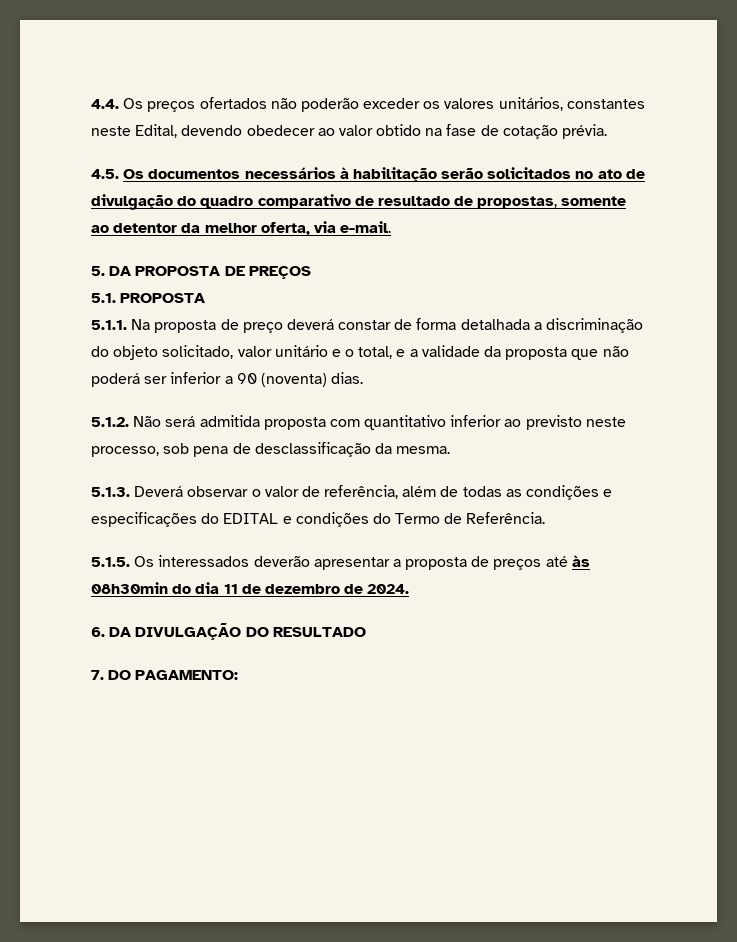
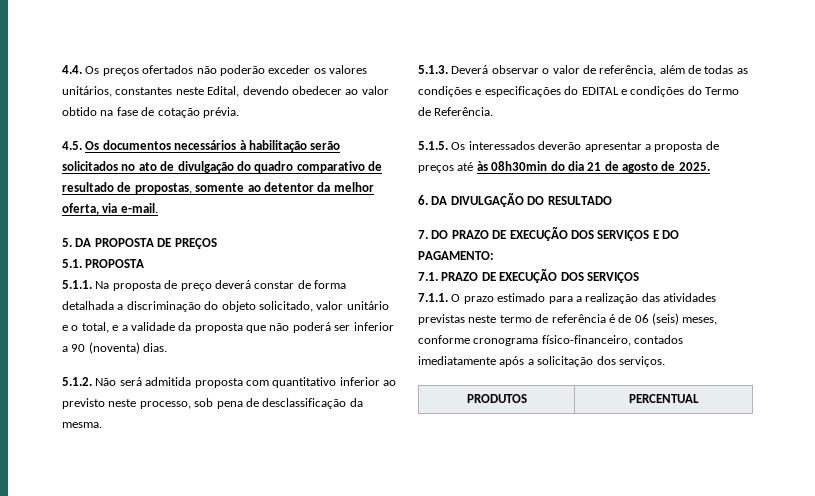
[223,584,410,594] 11 de dezembro de 2024. -> [587,161,710,173] 21 de agosto de 2025.
[135,670,239,680] PAGAMENTO: -> [451,226,679,241] [418,251,494,260] [418,268,639,283] [418,293,716,304] [418,313,718,325] [418,335,684,346] [418,356,665,367] [466,394,527,403] [628,394,699,403] PRAZO DE EXECUÇÃO DOS SERVIÇOS E DO PAGAMENTO: // 7.1. PRAZO DE EXECUÇÃO DOS SERVIÇOS // 7.1.1. O prazo estimado para a realização das atividades previstas neste termo de referência é de 06 (seis) meses, conforme cronograma físico-financeiro, contados imediatamente após a solicitação dos serviços. // PRODUTOS | PERCENTUAL

